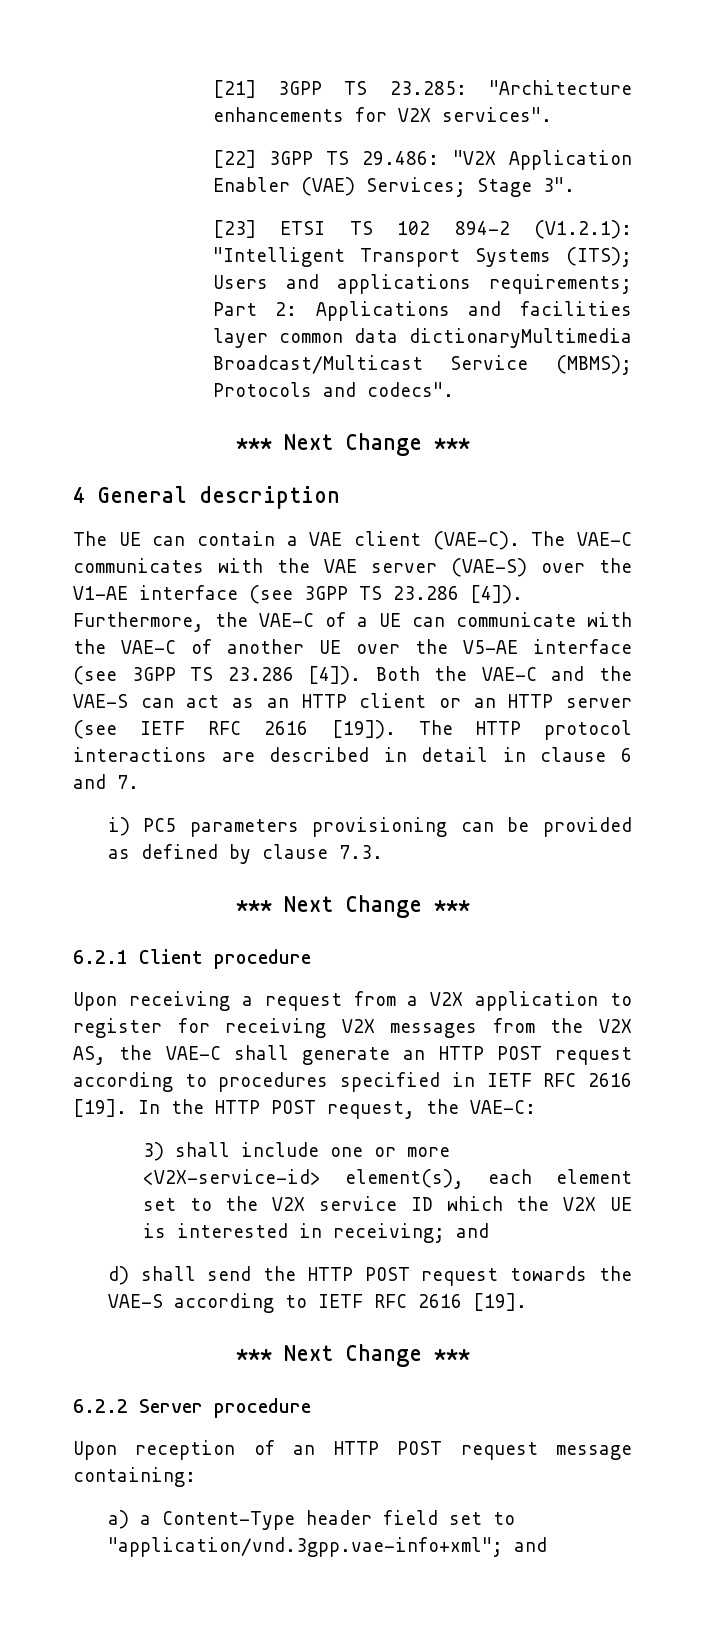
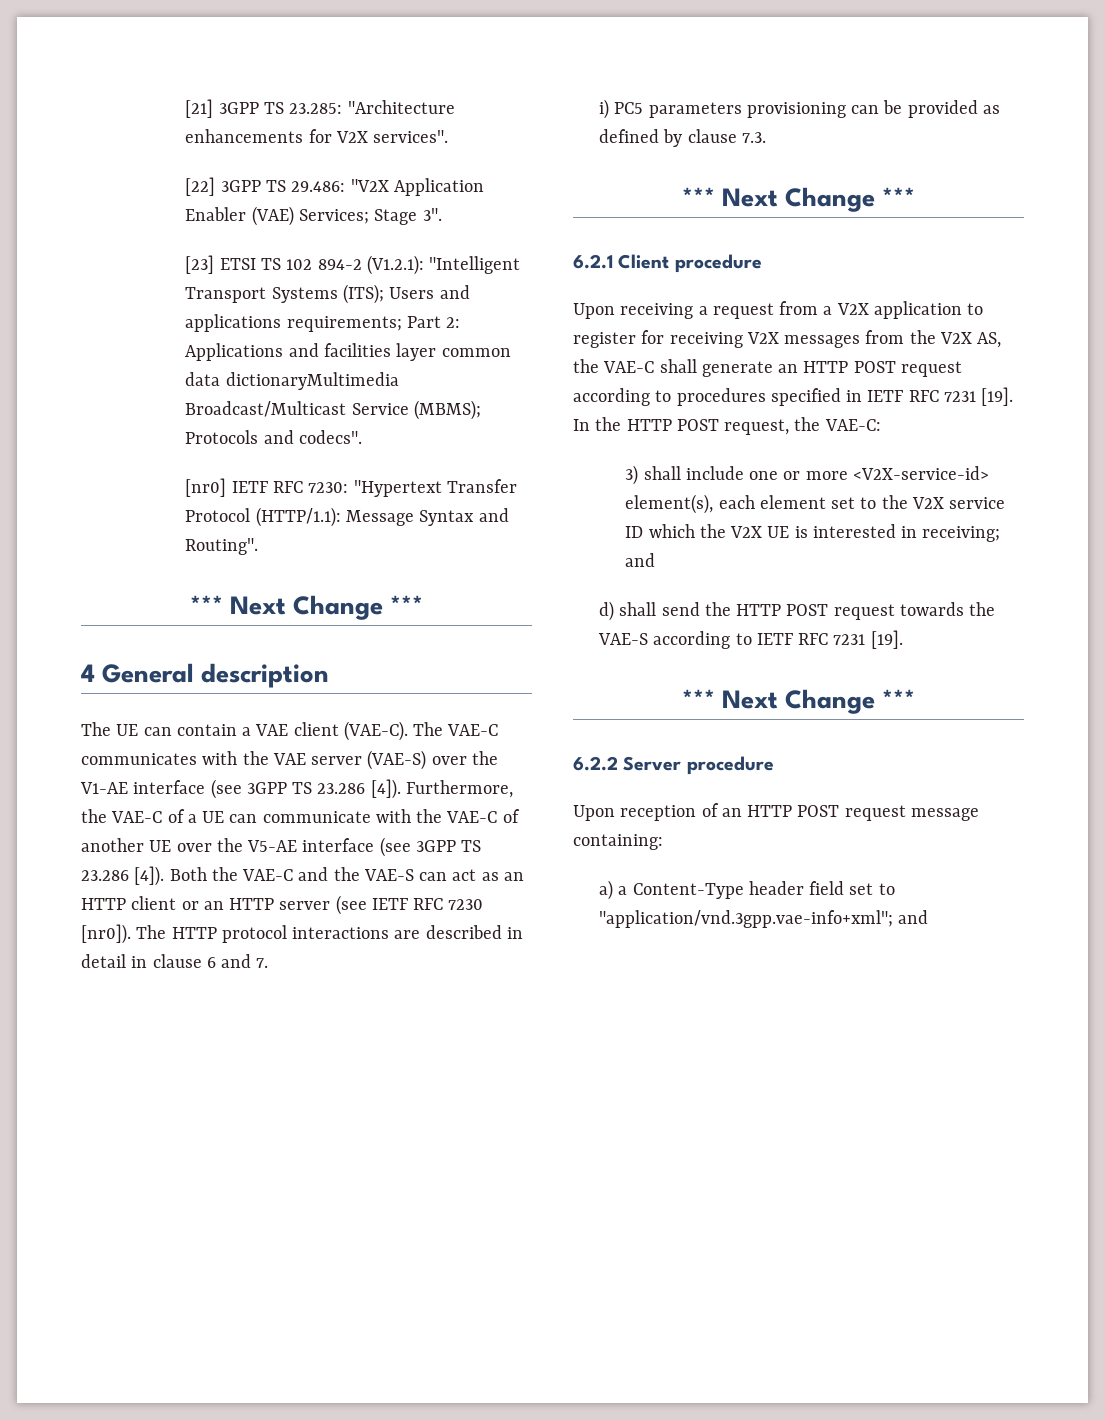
(454, 389) none -> [185,478,517,497] [185,507,509,527] [185,538,259,555] // [nr0] IETF RFC 7230: "Hypertext Transfer Protocol (HTTP/1.1): Message Syntax and Routing".
[264,720,396,739] 2616 [19]). -> [448,899,484,910] [81,924,131,944] 7230 [nr0]).
[588,1073,632,1087] 2616 -> [943,391,976,402] 7231
[417,1294,462,1308] 2616 -> [833,634,866,645] 7231

